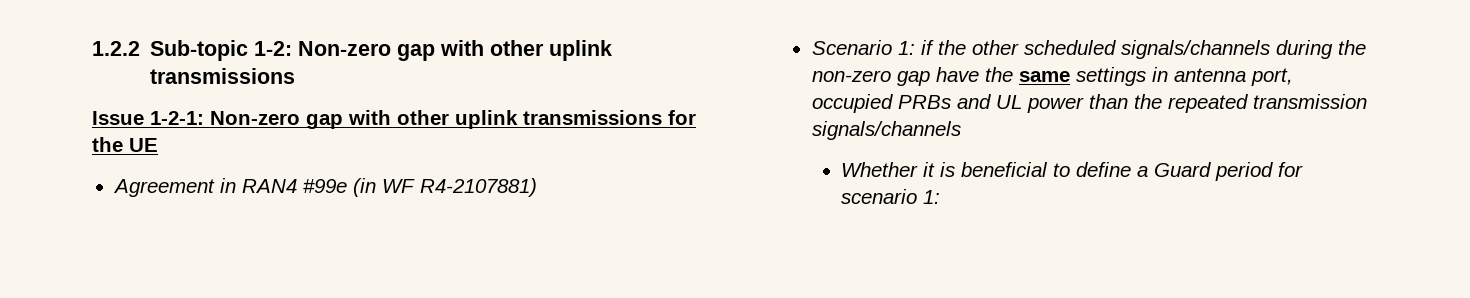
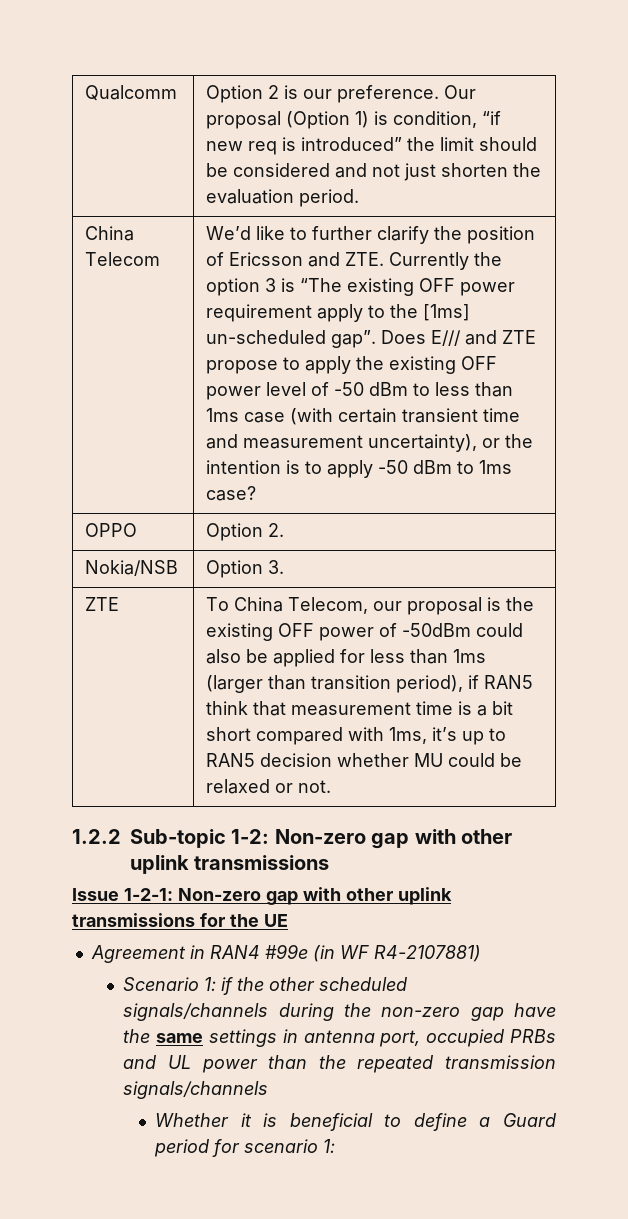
(92, 48) none -> [85,85,178,101] [206,85,477,103] [206,111,502,129] [206,137,538,155] [206,163,542,181] [206,189,360,207] [85,226,135,241] [85,252,161,266] [206,226,536,244] [206,252,503,270] [206,278,516,296] [206,304,471,322] [206,330,537,348] [206,356,498,374] [206,382,514,400] [206,408,521,425] [206,434,534,452] [206,460,513,478] [206,486,257,501] [85,523,138,537] [206,523,285,541] [85,560,179,576] [206,560,285,578] [85,597,120,611] [206,597,535,615] [206,623,524,641] [206,649,487,667] [206,675,534,693] [206,701,514,716] [206,727,507,745] [206,753,523,767] [206,779,332,794] Qualcomm | Option 2 is our preference. Our proposal (Option 1) is condition, “if new req is introduced” the limit should be considered and not just shorten the evaluation period. // China Telecom | We’d like to further clarify the position of Ericsson and ZTE. Currently the option 3 is “The existing OFF power requirement apply to the [1ms] un-scheduled gap”. Does E/// and ZTE propose to apply the existing OFF power level of -50 dBm to less than 1ms case (with certain transient time and measurement uncertainty), or the intention is to apply -50 dBm to 1ms case? // OPPO | Option 2. // Nokia/NSB | Option 3. // ZTE | To China Telecom, our proposal is the existing OFF power of -50dBm could also be applied for less than 1ms (larger than transition period), if RAN5 think that measurement time is a bit short compared with 1ms, it’s up to RAN5 decision whether MU could be relaxed or not. //

